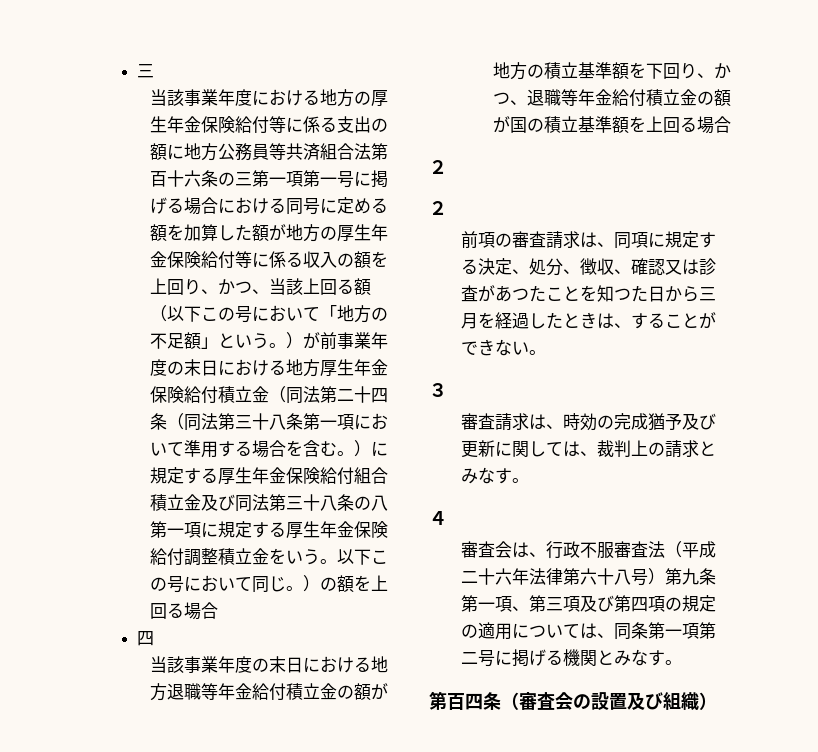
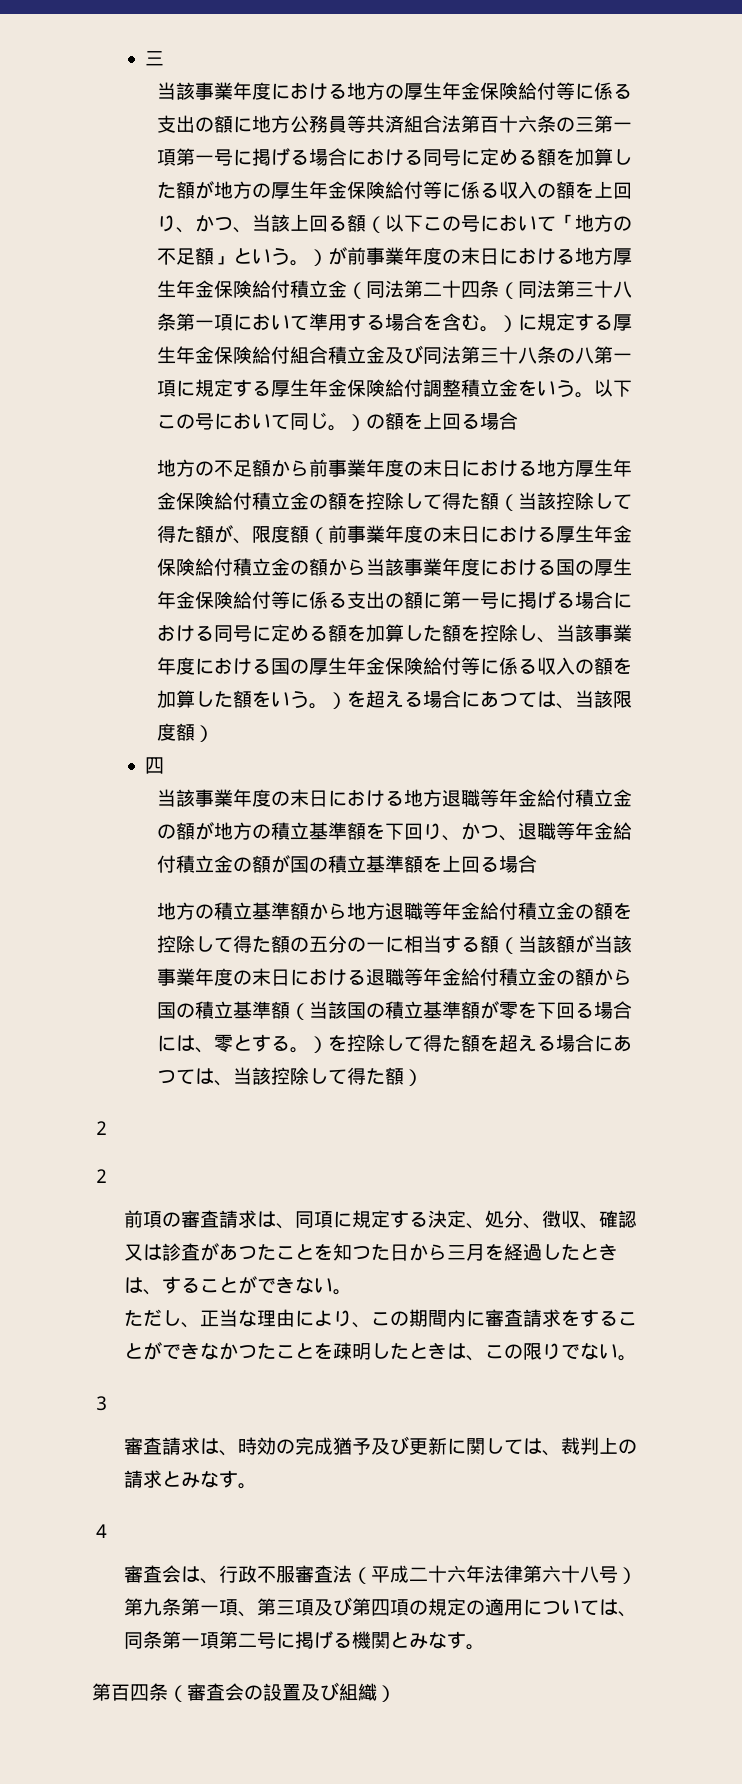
(219, 610) none -> [156,459,632,477] [156,492,632,511] [156,525,632,544] [156,558,632,576] [156,591,632,609] [156,624,632,643] [156,657,632,675] [156,690,632,709] [156,723,214,742] // 地方の不足額から前事業年度の末日における地方厚生年金保険給付積立金の額を控除して得た額（当該控除して得た額が、限度額（前事業年度の末日における厚生年金保険給付積立金の額から当該事業年度における国の厚生年金保険給付等に係る支出の額に第一号に掲げる場合における同号に定める額を加算した額を控除し、当該事業年度における国の厚生年金保険給付等に係る収入の額を加算した額をいう。）を超える場合にあつては、当該限度額）
(732, 124) none -> [156,902,632,920] [156,935,632,954] [156,968,632,986] [156,1001,632,1020] [156,1034,632,1053] [156,1067,423,1086] // 地方の積立基準額から地方退職等年金給付積立金の額を控除して得た額の五分の一に相当する額（当該額が当該事業年度の末日における退職等年金給付積立金の額から国の積立基準額（当該国の積立基準額が零を下回る場合には、零とする。）を控除して得た額を超える場合にあつては、当該控除して得た額）
(547, 352) none -> [124,1309,638,1328] [124,1342,638,1361] // ただし、正当な理由により、この期間内に審査請求をすることができなかつたことを疎明したときは、この限りでない。

